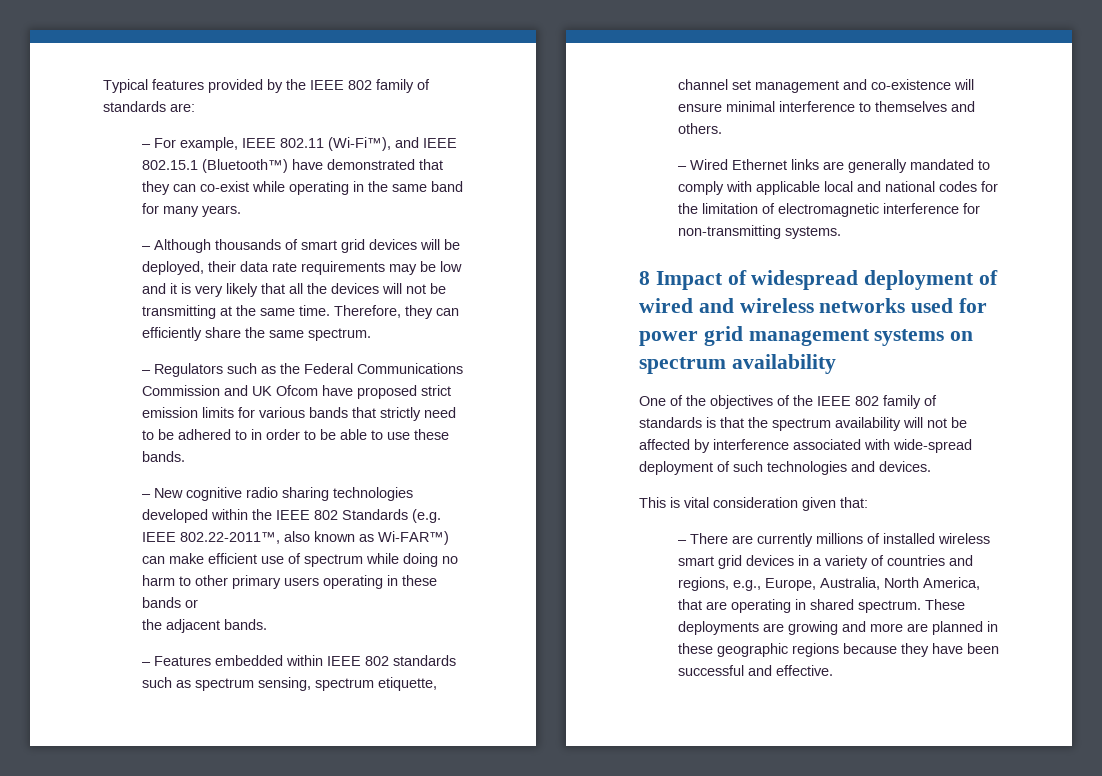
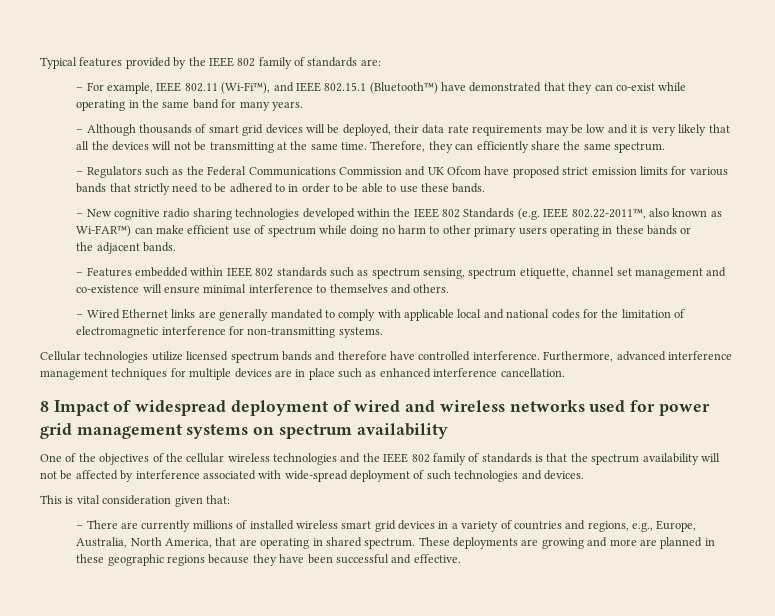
(841, 232) none -> [40,351,732,363] [40,368,565,380] // Cellular technologies utilize licensed spectrum bands and therefore have controlled interference. Furthermore, advanced interference management techniques for multiple devices are in place such as enhanced interference cancellation.
(813, 400) none -> [186,453,380,465] cellular wireless technologies and the

